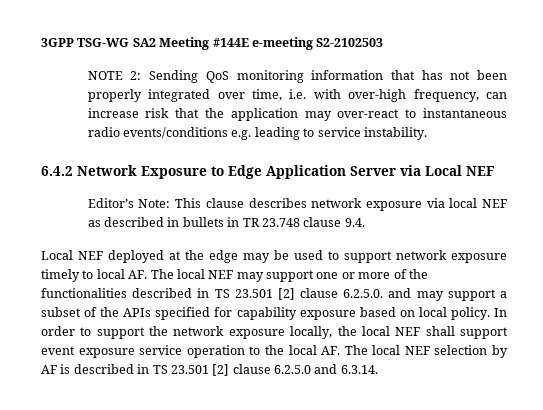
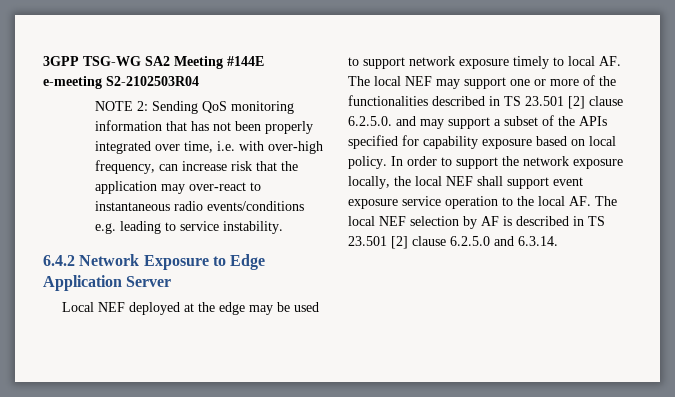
[316,38,384,47] S2-2102503 -> [106,76,199,86] S2-2102503R04
[400,165,494,176] [87,198,507,211] [87,217,365,227] via Local NEF // Editor’s Note: This clause describes network exposure via local NEF as described in bullets in TR 23.748 clause 9.4. -> (172, 281) none

